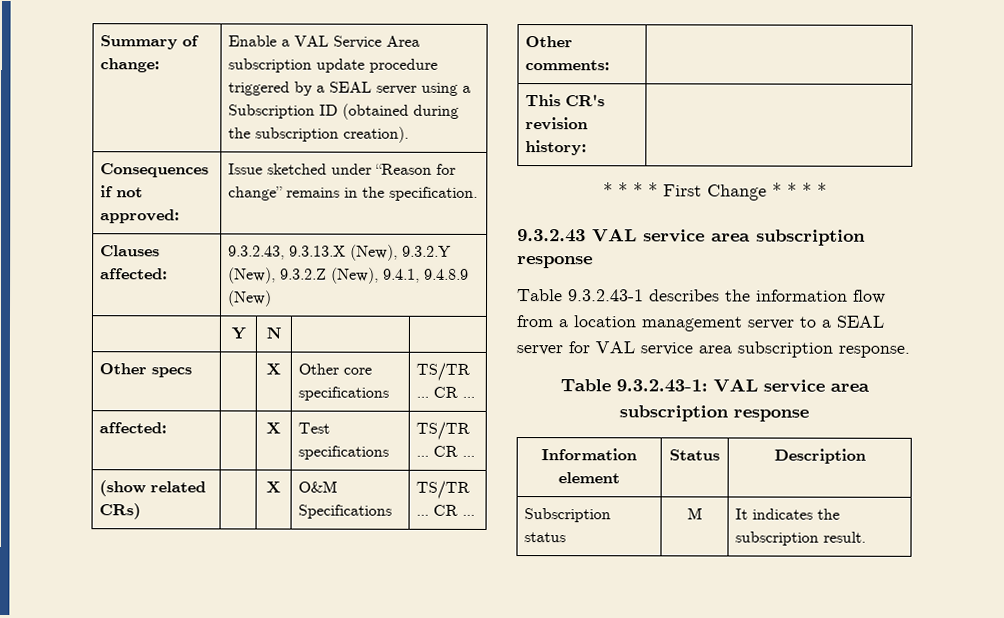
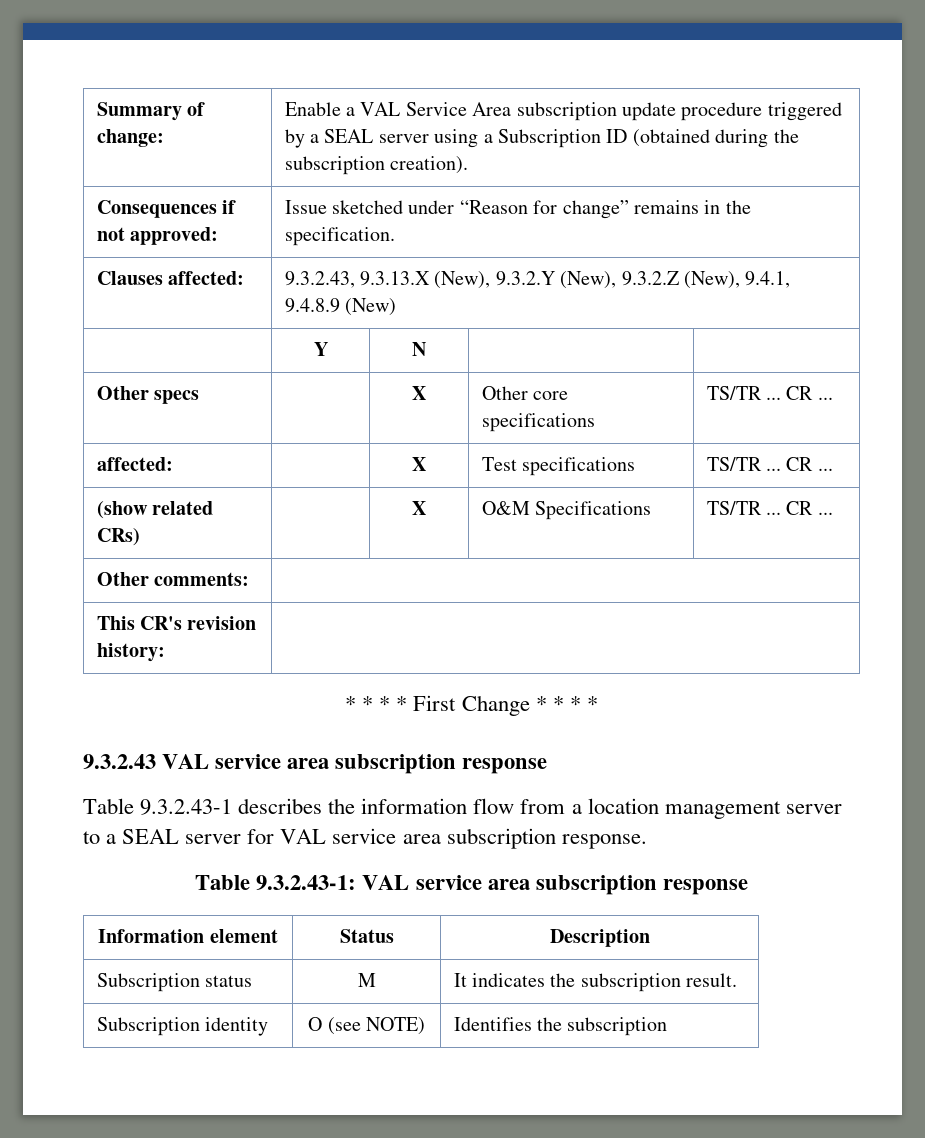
(866, 537) none -> [96,1017,268,1036] [308,1017,425,1035] [453,1017,668,1036] // Subscription identity | O (see NOTE) | Identifies the subscription

